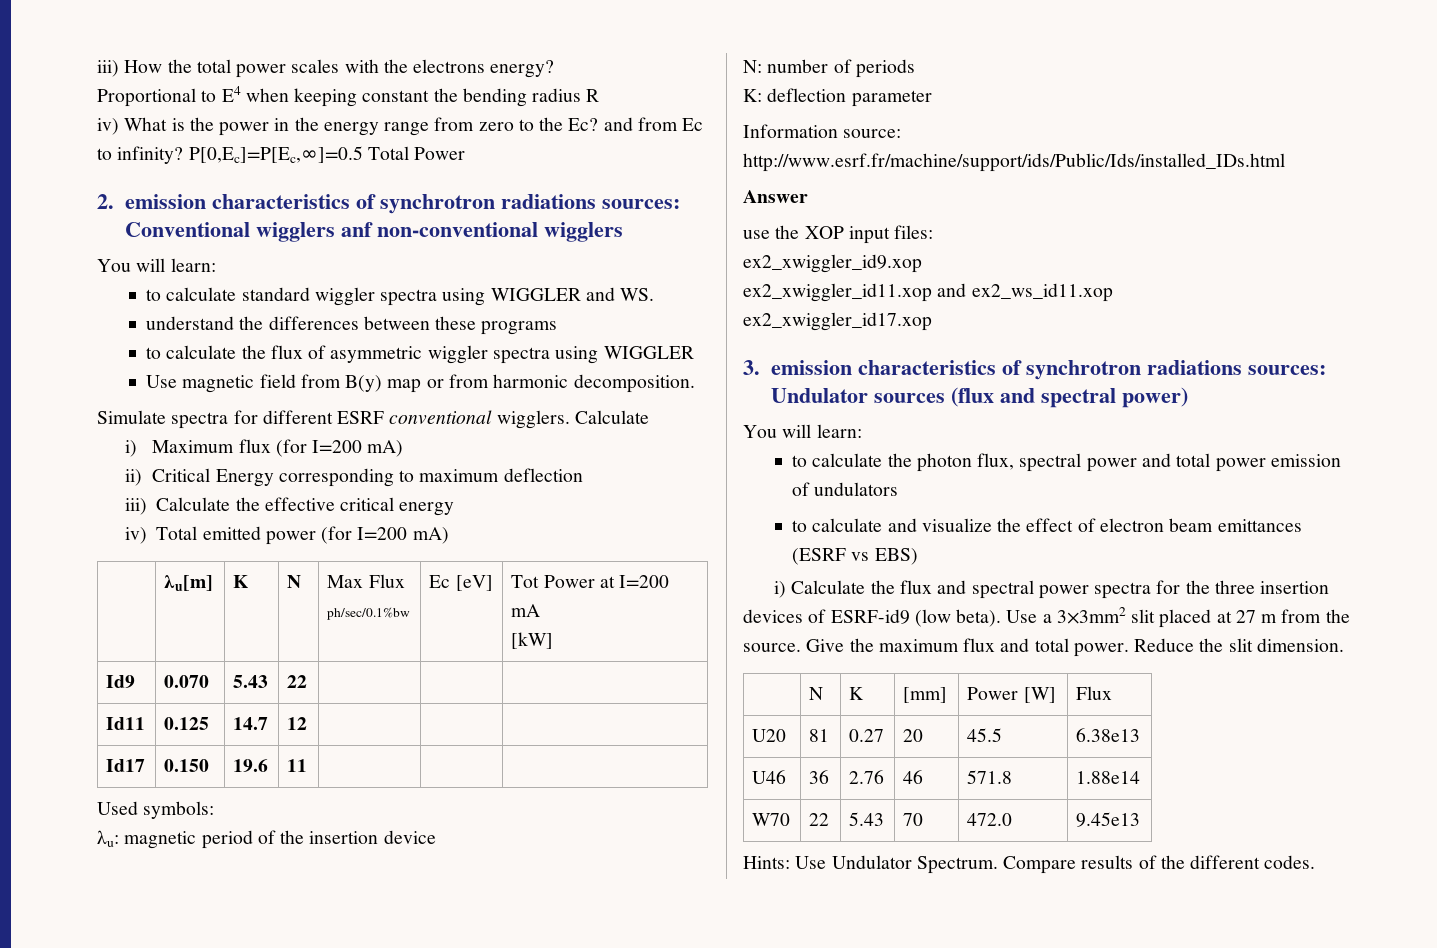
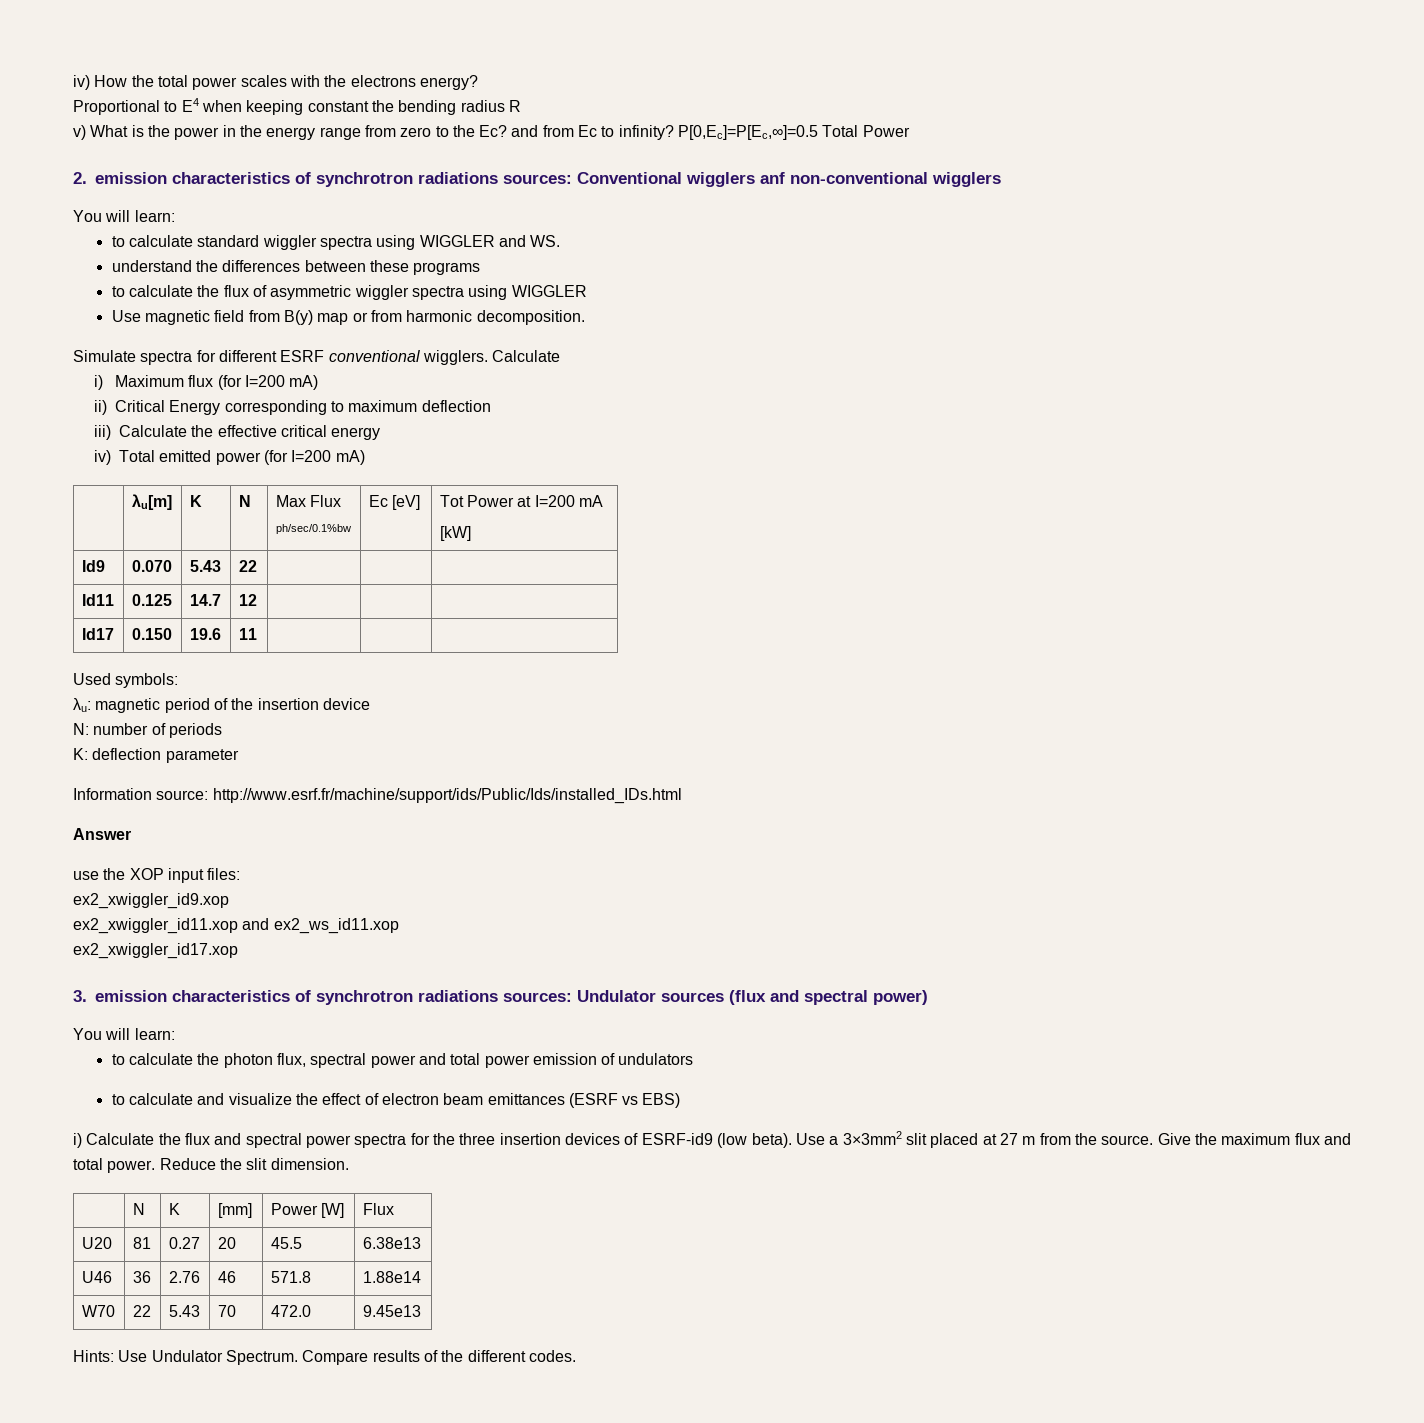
[97,60,119,77] iii) -> [73,75,90,90] iv)
[97,118,119,135] iv) -> [73,125,86,140] v)

